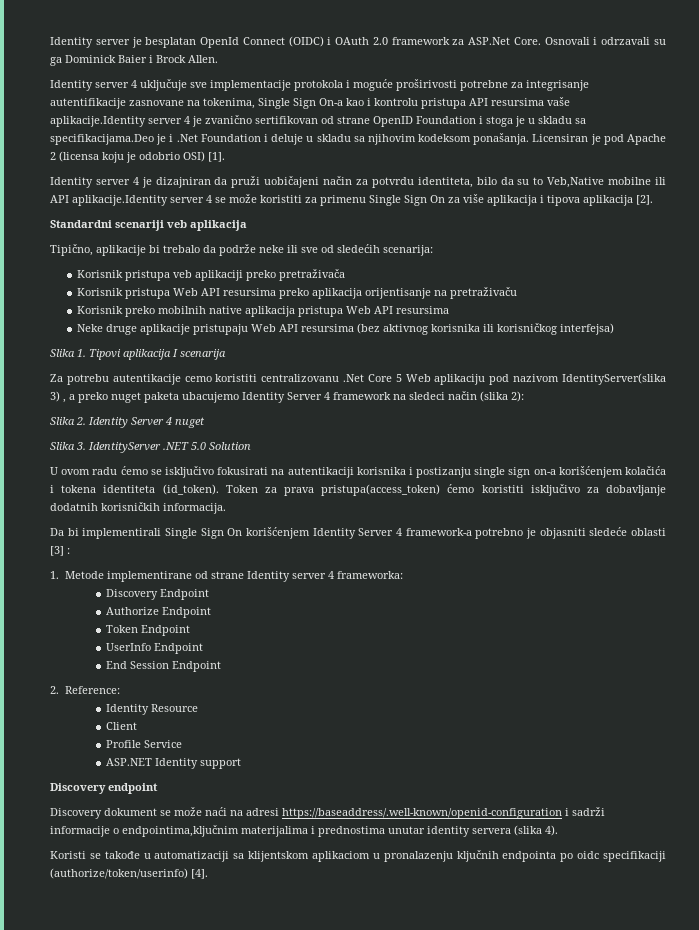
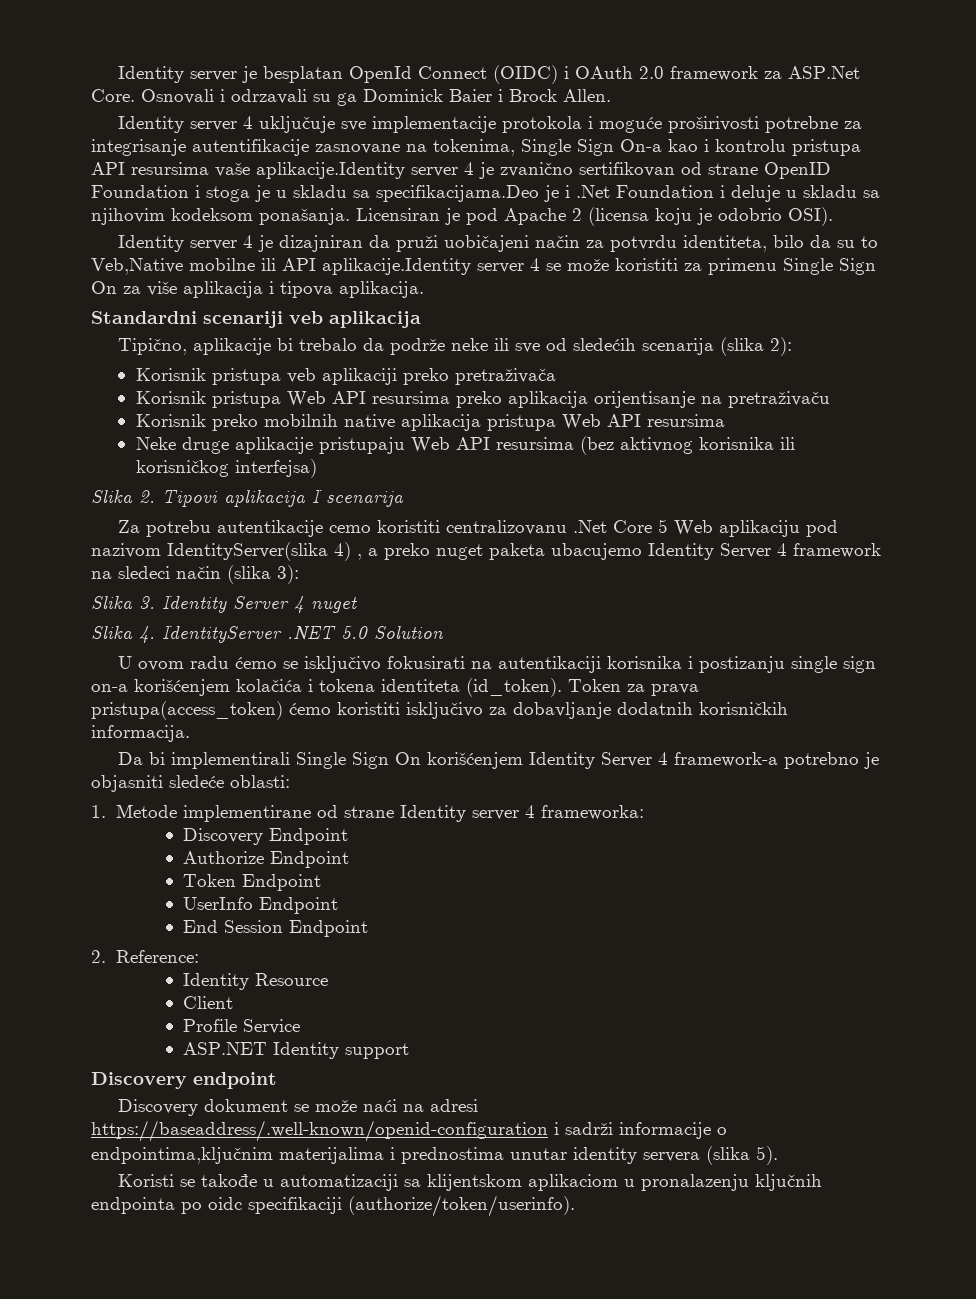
[183,151,225,162] OSI) [1]. -> [788,207,833,226] OSI).
[583,195,653,206] aplikacija [2]. -> [339,281,424,298] aplikacija.
[383,245,433,256] scenarija: -> [642,337,793,356] scenarija (slika 2):
[77,349,86,357] 1. -> [139,490,155,503] 2.
[50,391,60,402] 3) -> [334,542,351,561] 4)
[511,391,524,402] [50,417,86,425] 2): // Slika 2. -> [277,565,299,584] [91,596,155,609] 3): // Slika 3.
[76,442,86,450] 3. -> [139,626,155,643] 4.
[631,528,666,536] [50,546,70,556] oblasti [3] : -> [230,775,290,788] oblasti:
[545,825,558,836] 4). -> [756,1146,778,1165] 5).
[50,868,208,879] (authorize/token/userinfo) [4]. -> [348,1195,575,1217] (authorize/token/userinfo).

